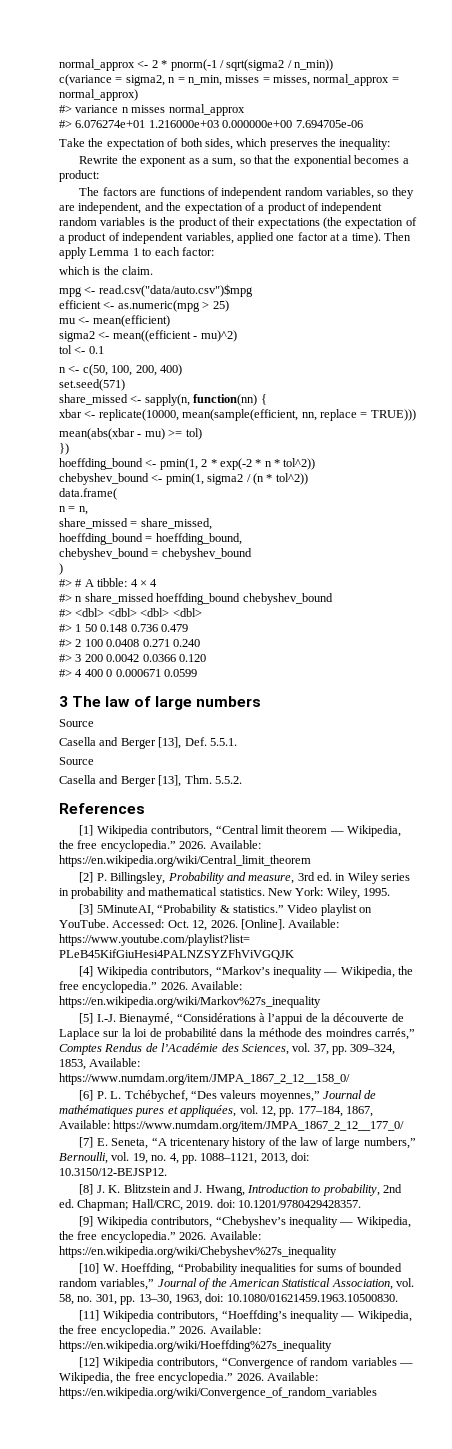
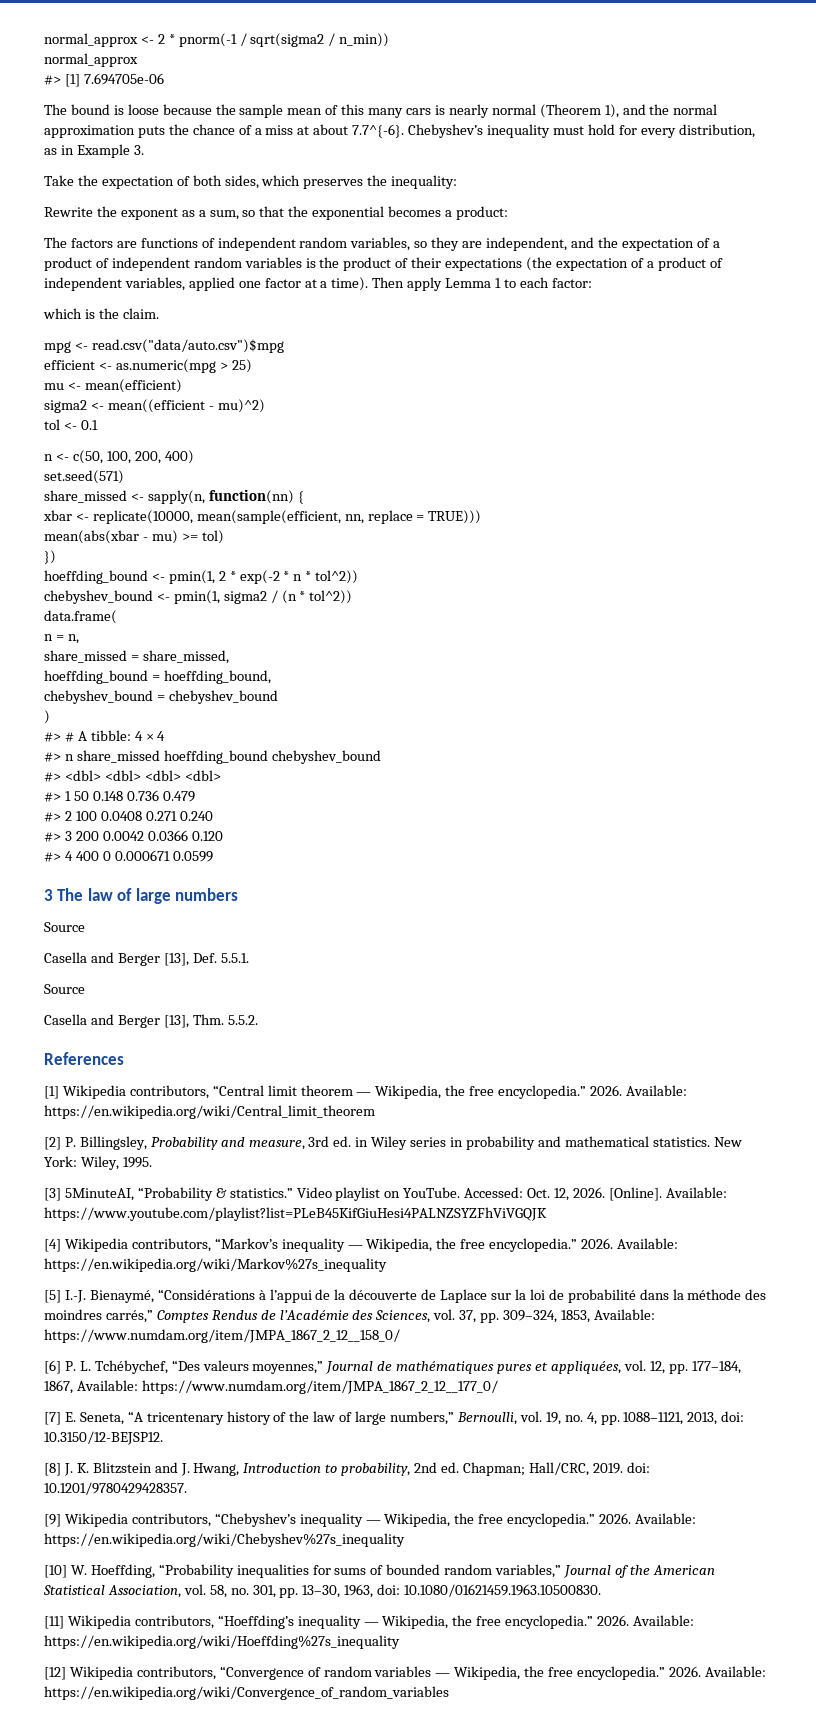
[59,74,399,86] [59,89,138,101] [59,104,245,116] [59,120,363,128] c(variance = sigma2, n = n_min, misses = misses, normal_approx = normal_approx) // #> variance n misses normal_approx // #> 6.076274e+01 1.216000e+03 0.000000e+00 7.694705e-06 -> [44,53,138,67] [44,73,164,87] [44,104,718,118] [44,124,755,138] [44,144,144,158] normal_approx // #> [1] 7.694705e-06 // The bound is loose because the sample mean of this many cars is nearly normal (Theorem 1), and the normal approximation puts the chance of a miss at about 7.7^{-6}. Chebyshev’s inequality must hold for every distribution, as in Example 3.

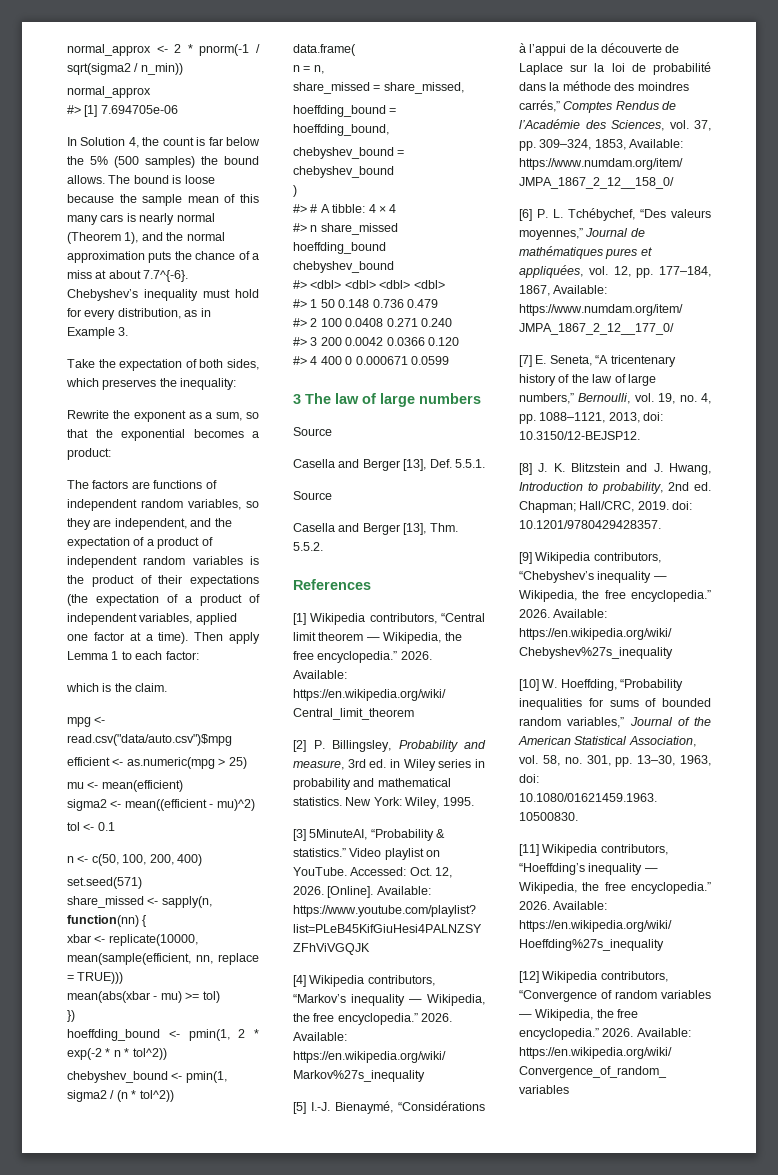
(164, 79) none -> [67,137,260,148] [67,156,259,168] [67,175,105,184] In Solution 4, the count is far below the 5% (500 samples) the bound allows.

